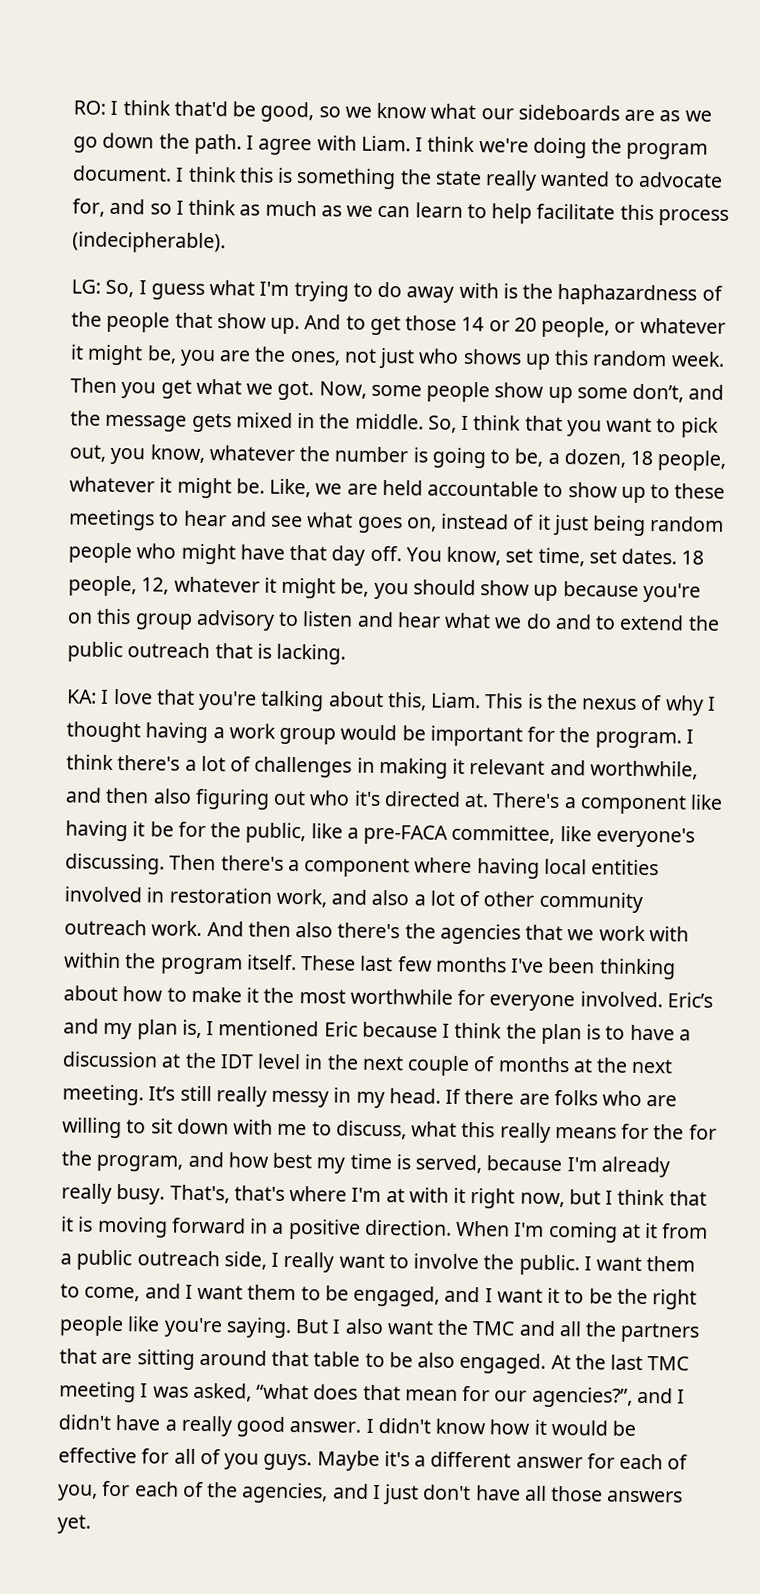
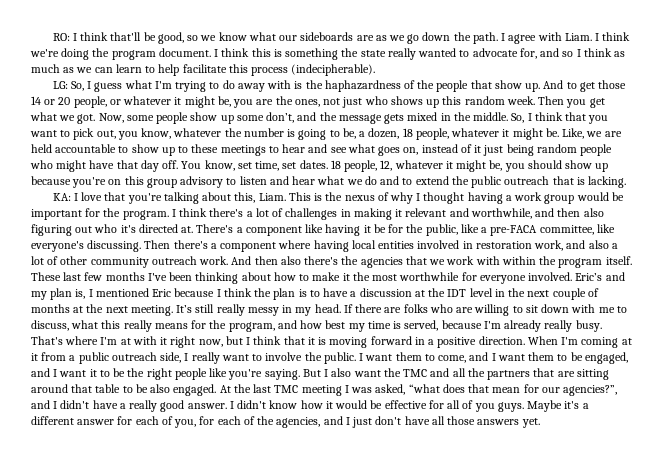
[173,100,228,117] that'd -> [110,32,142,41] that'll
[688,1124,717,1140] [61,1150,92,1166] for the -> (227, 324) none
[169,1184,285,1204] That's, that's -> [31,336,63,345] That's

